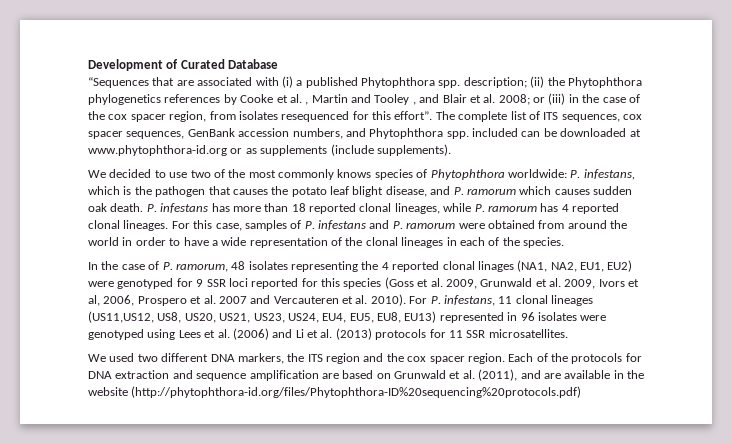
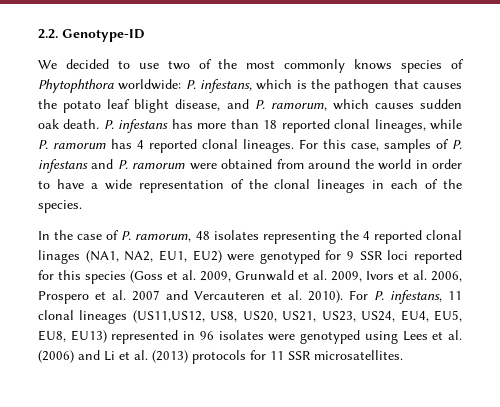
[88,59,279,71] [88,76,642,88] [88,93,640,105] [88,111,642,122] [88,128,641,139] [88,144,451,156] Development of Curated Database // “Sequences that are associated with (i) a published Phytophthora spp. description; (ii) the Phytophthora phylogenetics references by Cooke et al. , Martin and Tooley , and Blair et al. 2008; or (iii) in the case of the cox spacer region, from isolates resequenced for this effort”. The complete list of ITS sequences, cox spacer sequences, GenBank accession numbers, and Phytophthora spp. included can be downloaded at www.phytophthora-id.org or as supplements (include supplements). -> [38,29,145,42] 2.2. Genotype-ID
[466,188,516,195] ramorum -> [270,103,327,111] ramorum,
[88,295,100,306] al, -> [413,270,427,280] al.
[88,353,642,364] [88,369,644,381] [88,386,582,398] // We used two different DNA markers, the ITS region and the cox spacer region. Each of the protocols for DNA extraction and sequence amplification are based on Grunwald et al. (2011), and are available in the website (http://phytophthora-id.org/files/Phytophthora-ID%20sequencing%20protocols.pdf) -> (403, 355) none

